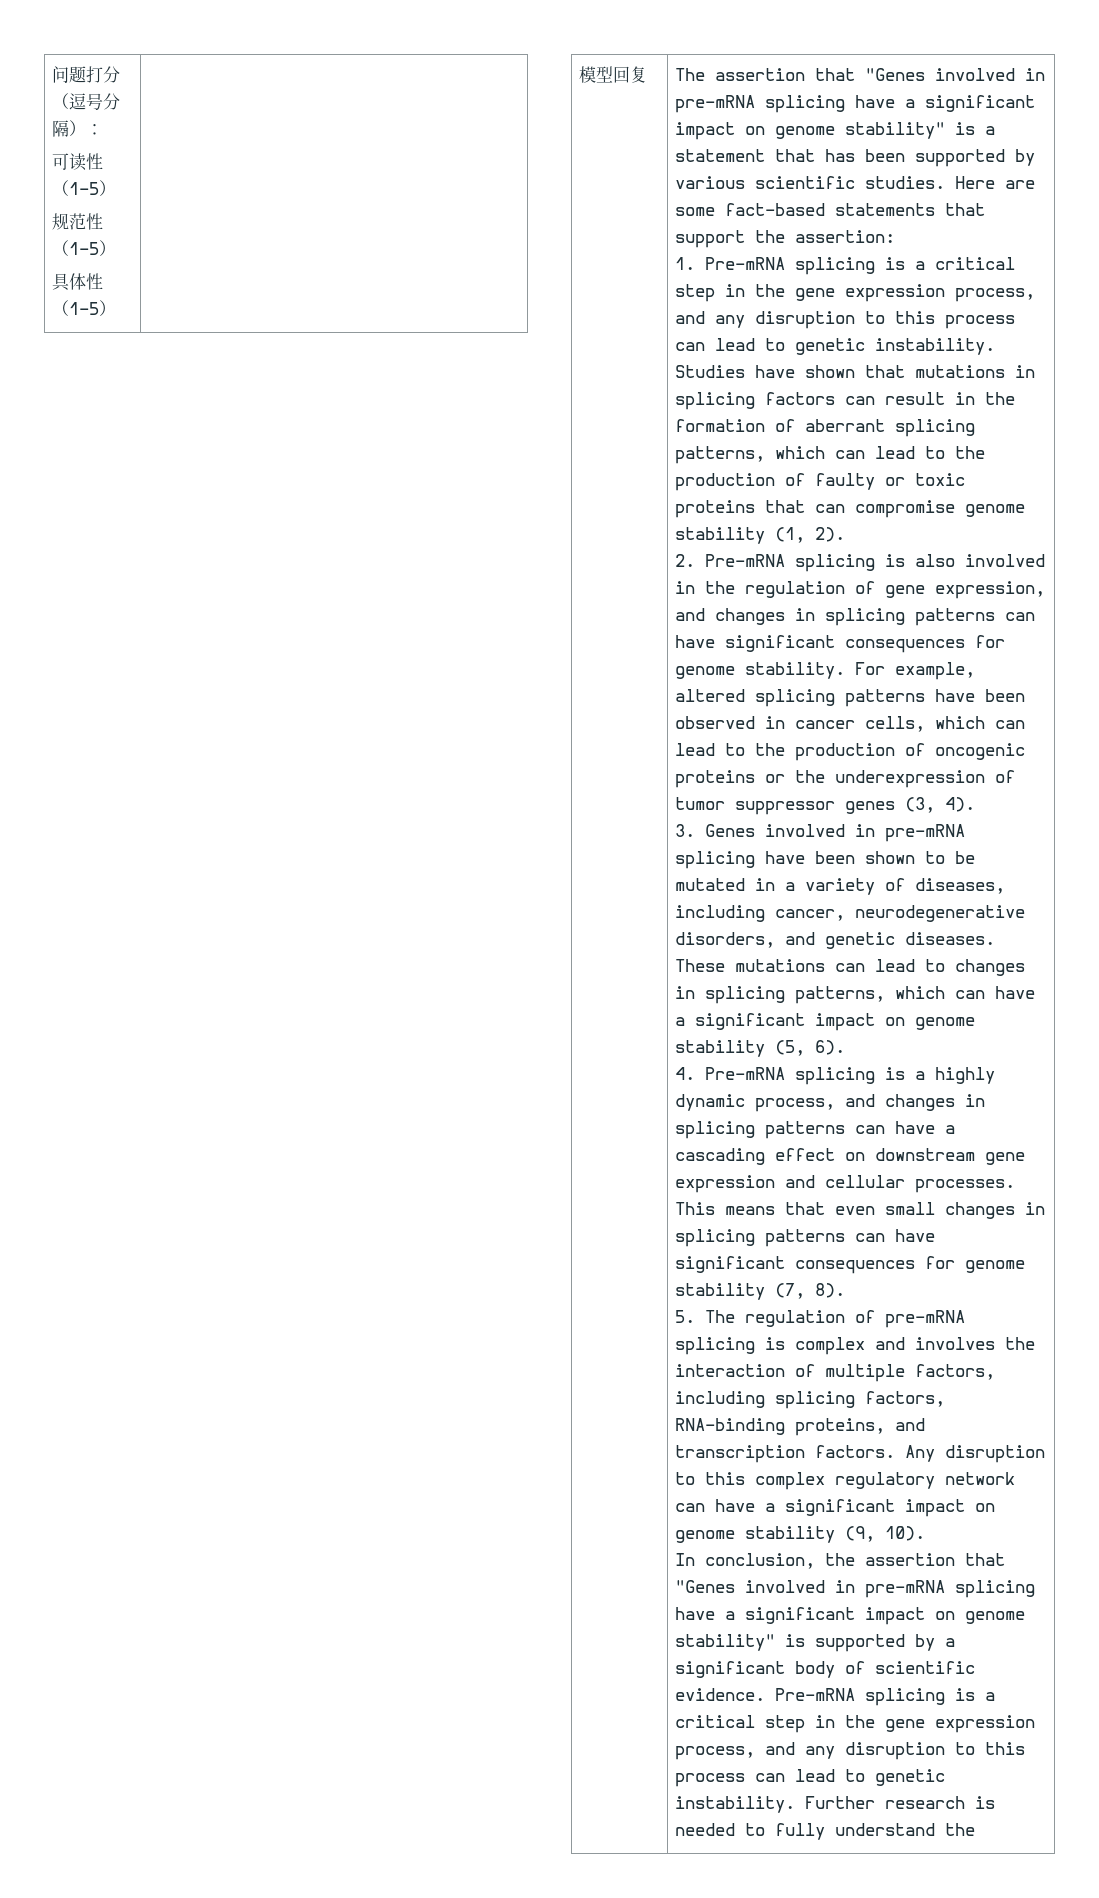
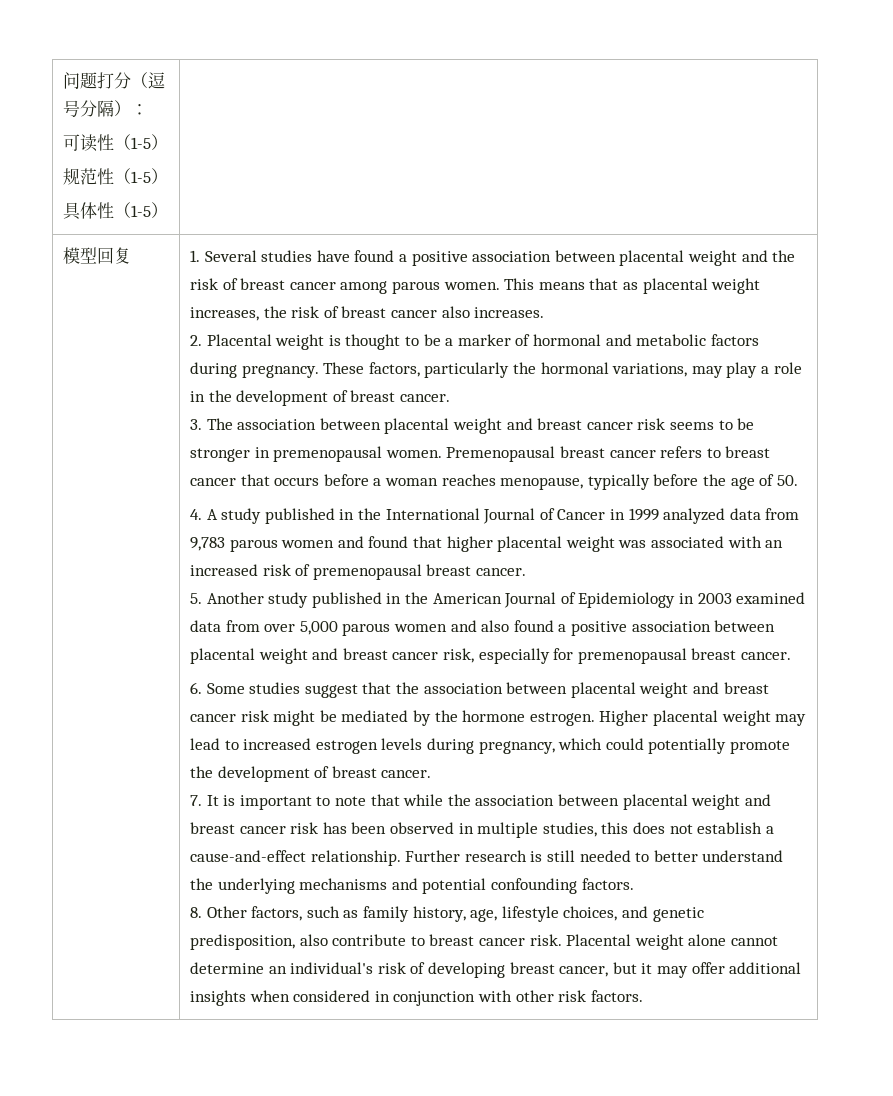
[674,68,1045,81] [674,95,1035,113] [674,122,995,140] [674,149,1035,167] [674,176,1035,189] [674,203,985,216] [674,230,895,248] [674,257,1015,275] [674,284,1035,302] [674,311,1015,329] [674,338,995,355] [674,365,1035,378] [674,392,1015,410] [674,419,975,437] [674,446,985,464] [674,473,965,491] [674,500,1025,518] [674,527,845,544] [674,554,1045,572] [674,581,1045,599] [674,608,1035,626] [674,635,1005,653] [674,662,975,680] [674,689,1025,707] [674,716,1025,732] [674,743,1025,761] [674,770,1015,788] [674,797,975,815] [674,824,965,842] [674,851,975,869] [674,878,1005,895] [674,905,1025,922] [674,932,995,949] [674,959,1025,976] [674,986,1035,1004] [674,1013,975,1031] [674,1040,845,1057] [674,1067,995,1085] [674,1094,985,1112] [674,1121,955,1139] [674,1148,1025,1165] [674,1175,1015,1193] [674,1202,1045,1219] [674,1229,935,1247] [674,1256,1025,1274] [674,1283,845,1300] [674,1310,965,1328] [674,1337,1035,1355] [674,1364,995,1382] [674,1391,945,1409] [674,1418,925,1436] [674,1445,1045,1463] [674,1472,1015,1490] [674,1499,995,1517] [674,1526,925,1543] [674,1553,1005,1569] [674,1580,1035,1598] [674,1607,1025,1625] [674,1634,955,1652] [674,1661,975,1678] [674,1688,995,1706] [674,1715,1035,1733] [674,1742,1025,1760] [674,1769,945,1787] [674,1796,795,1813] The assertion that "Genes involved in pre-mRNA splicing have a significant impact on genome stability" is a statement that has been supported by various scientific studies. Here are some fact-based statements that support the assertion: // 1. Pre-mRNA splicing is a critical step in the gene expression process, and any disruption to this process can lead to genetic instability. Studies have shown that mutations in splicing factors can result in the formation of aberrant splicing patterns, which can lead to the production of faulty or toxic proteins that can compromise genome stability (1, 2). // 2. Pre-mRNA splicing is also involved in the regulation of gene expression, and changes in splicing patterns can have significant consequences for genome stability. For example, altered splicing patterns have been observed in cancer cells, which can lead to the production of oncogenic proteins or the underexpression of tumor suppressor genes (3, 4). // 3. Genes involved in pre-mRNA splicing have been shown to be mutated in a variety of diseases, including cancer, neurodegenerative disorders, and genetic diseases. These mutations can lead to changes in splicing patterns, which can have a significant impact on genome stability (5, 6). // 4. Pre-mRNA splicing is a highly dynamic process, and changes in splicing patterns can have a cascading effect on downstream gene expression and cellular processes. This means that even small changes in splicing patterns can have significant consequences for genome stability (7, 8). // 5. The regulation of pre-mRNA splicing is complex and involves the interaction of multiple factors, including splicing factors, RNA-binding proteins, and transcription factors. Any disruption to this complex regulatory network can have a significant impact on genome stability (9, 10). // In conclusion, the assertion that "Genes involved in pre-mRNA splicing have a significant impact on genome stability" is supported by a significant body of scientific evidence. Pre-mRNA splicing is a critical step in the gene expression process, and any disruption to this process can lead to genetic instability. -> [190,250,796,266] [190,278,761,294] [190,306,545,321] [190,334,759,350] [190,362,802,378] [190,390,450,406] [190,418,755,434] [190,446,771,462] [190,474,798,490] [190,508,800,524] [190,536,784,552] [190,564,526,580] [190,592,806,608] [190,620,776,636] [190,648,791,664] [190,682,769,698] [190,710,807,726] [190,738,790,754] [190,766,432,782] [190,794,771,810] [190,822,774,838] [190,850,401,866] 1. Several studies have found a positive association between placental weight and the risk of breast cancer among parous women. This means that as placental weight increases, the risk of breast cancer also increases. // 2. Placental weight is thought to be a marker of hormonal and metabolic factors during pregnancy. These factors, particularly the hormonal variations, may play a role in the development of breast cancer. // 3. The association between placental weight and breast cancer risk seems to be stronger in premenopausal women. Premenopausal breast cancer refers to breast cancer that occurs before a woman reaches menopause, typically before the age of 50. // 4. A study published in the International Journal of Cancer in 1999 analyzed data from 9,783 parous women and found that higher placental weight was associated with an increased risk of premenopausal breast cancer. // 5. Another study published in the American Journal of Epidemiology in 2003 examined data from over 5,000 parous women and also found a positive association between placental weight and breast cancer risk, especially for premenopausal breast cancer. // 6. Some studies suggest that the association between placental weight and breast cancer risk might be mediated by the hormone estrogen. Higher placental weight may lead to increased estrogen levels during pregnancy, which could potentially promote the development of breast cancer. // 7. It is important to note that while the association between placental weight and breast cancer risk has been observed in multiple studies, this does not establish a cause-and-effect relationship.
(995, 1802) none -> [546,850,575,862] still
[774,1823,825,1840] fully -> [653,850,698,862] better
(975, 1829) none -> [217,878,634,894] [190,906,704,922] [190,934,778,950] [190,962,802,978] [190,990,643,1006] underlying mechanisms and potential confounding factors. // 8. Other factors, such as family history, age, lifestyle choices, and genetic predisposition, also contribute to breast cancer risk. Placental weight alone cannot determine an individual's risk of developing breast cancer, but it may offer additional insights when considered in conjunction with other risk factors.

